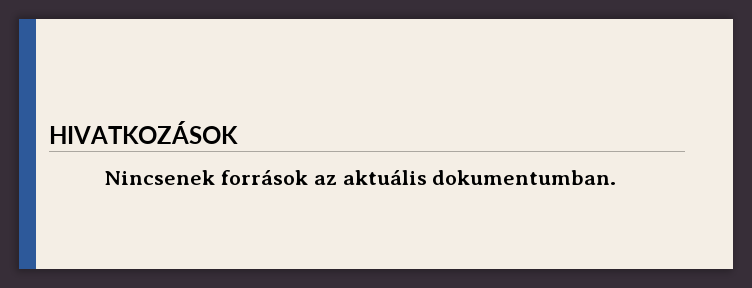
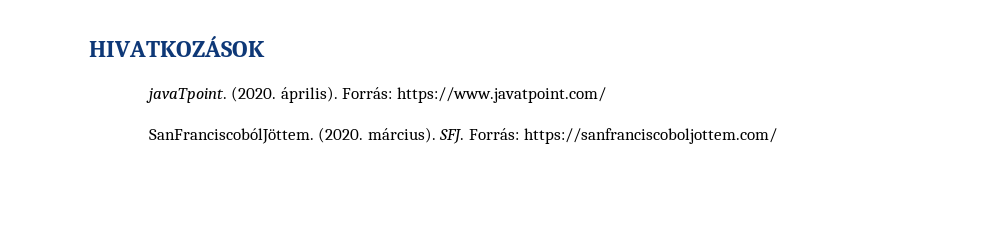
[104,170,617,185] Nincsenek források az aktuális dokumentumban. -> [145,86,606,103] [148,127,777,144] javaTpoint. (2020. április). Forrás: https://www.javatpoint.com/ // SanFranciscobólJöttem. (2020. március). SFJ. Forrás: https://sanfranciscoboljottem.com/

